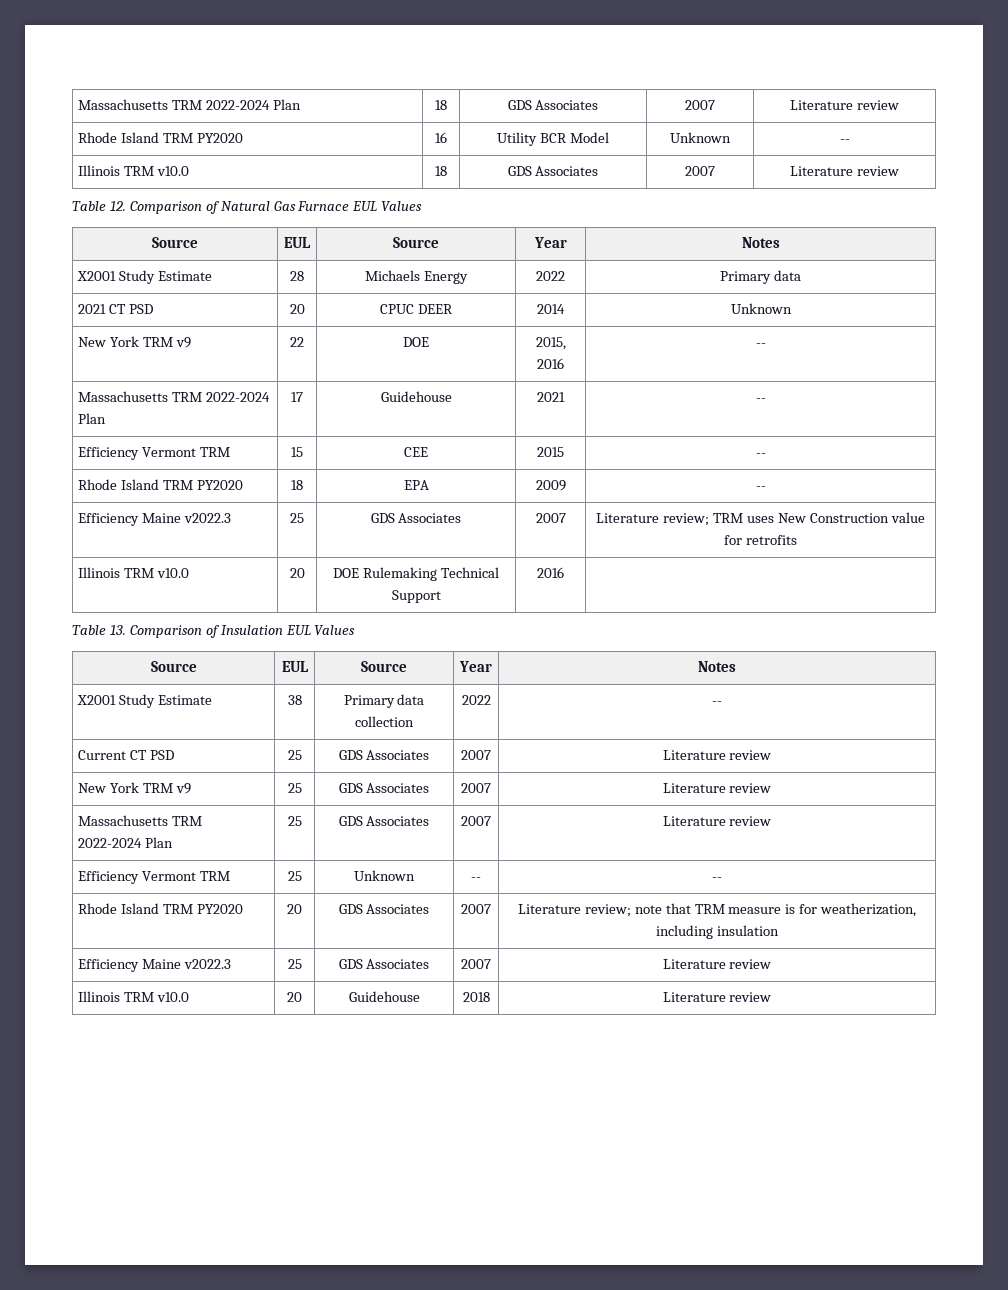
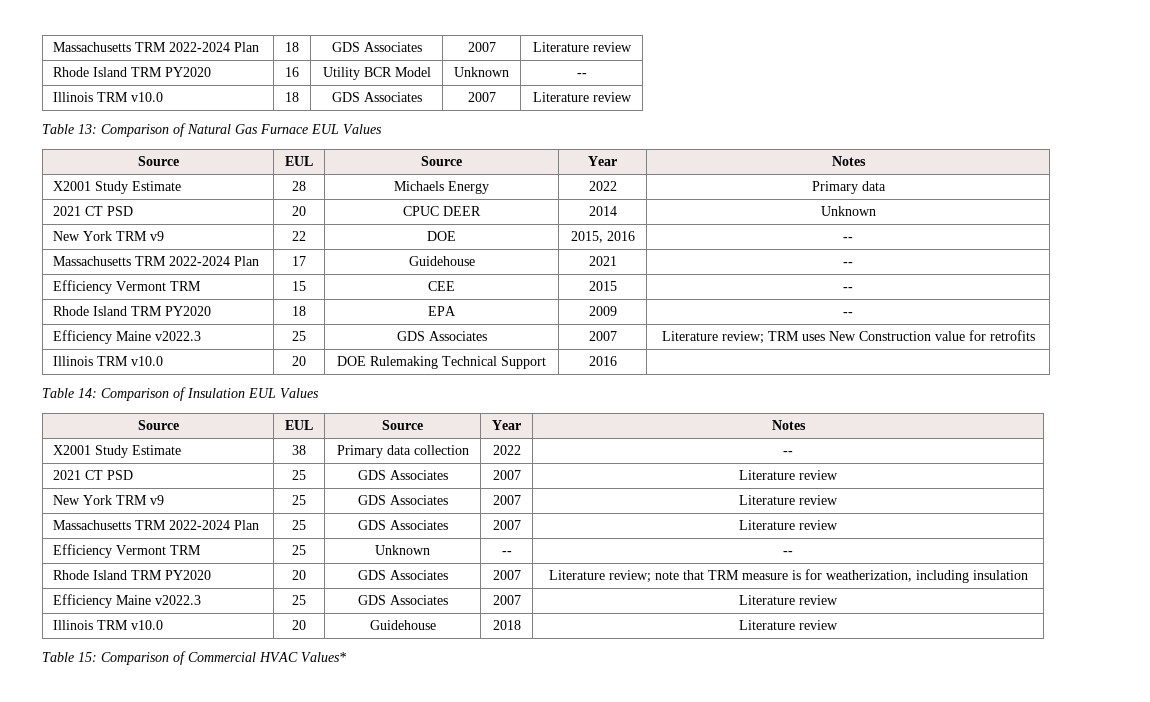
[109,201,126,211] 12. -> [78,124,97,134] 13:
[109,625,126,635] 13. -> [78,388,97,398] 14:
[78,750,127,760] Current -> [52,470,81,480] 2021
(772, 997) none -> [42,651,346,665] // Table 15: Comparison of Commercial HVAC Values*

